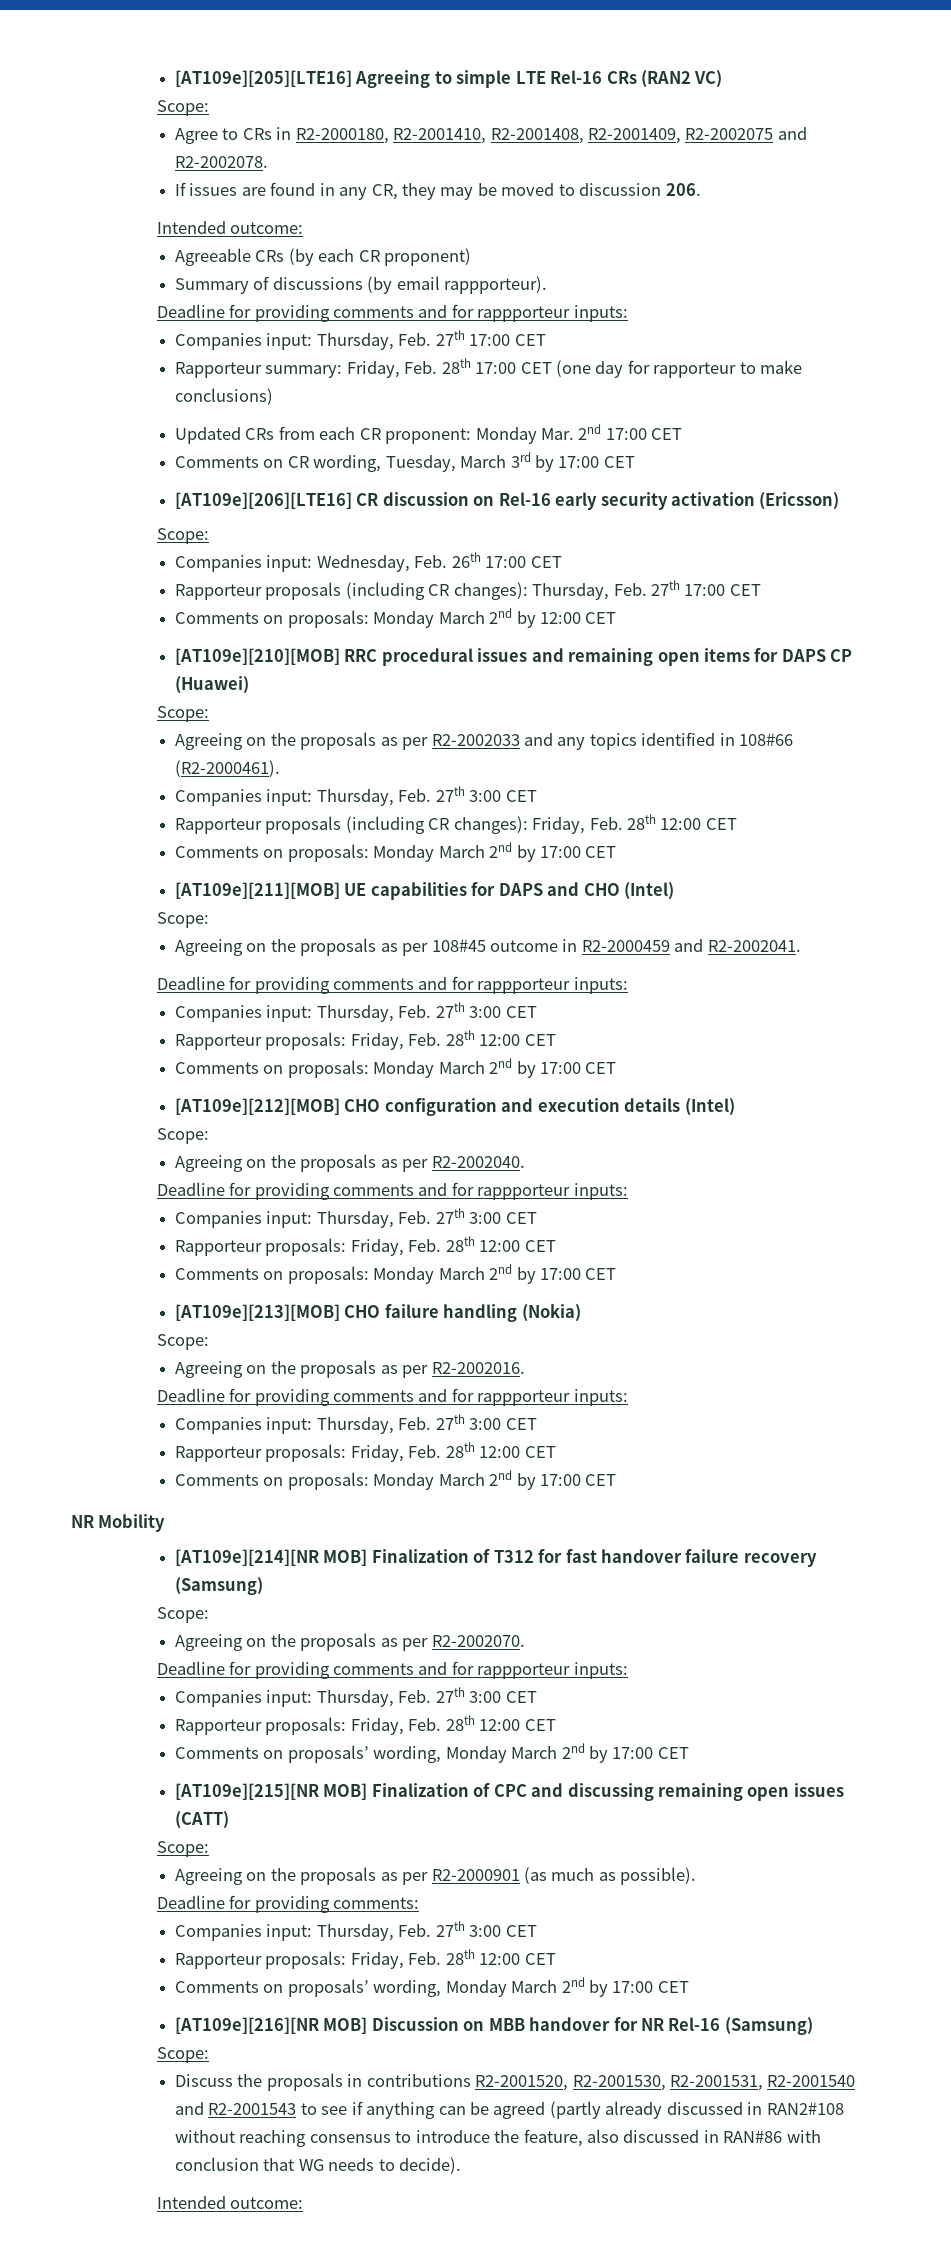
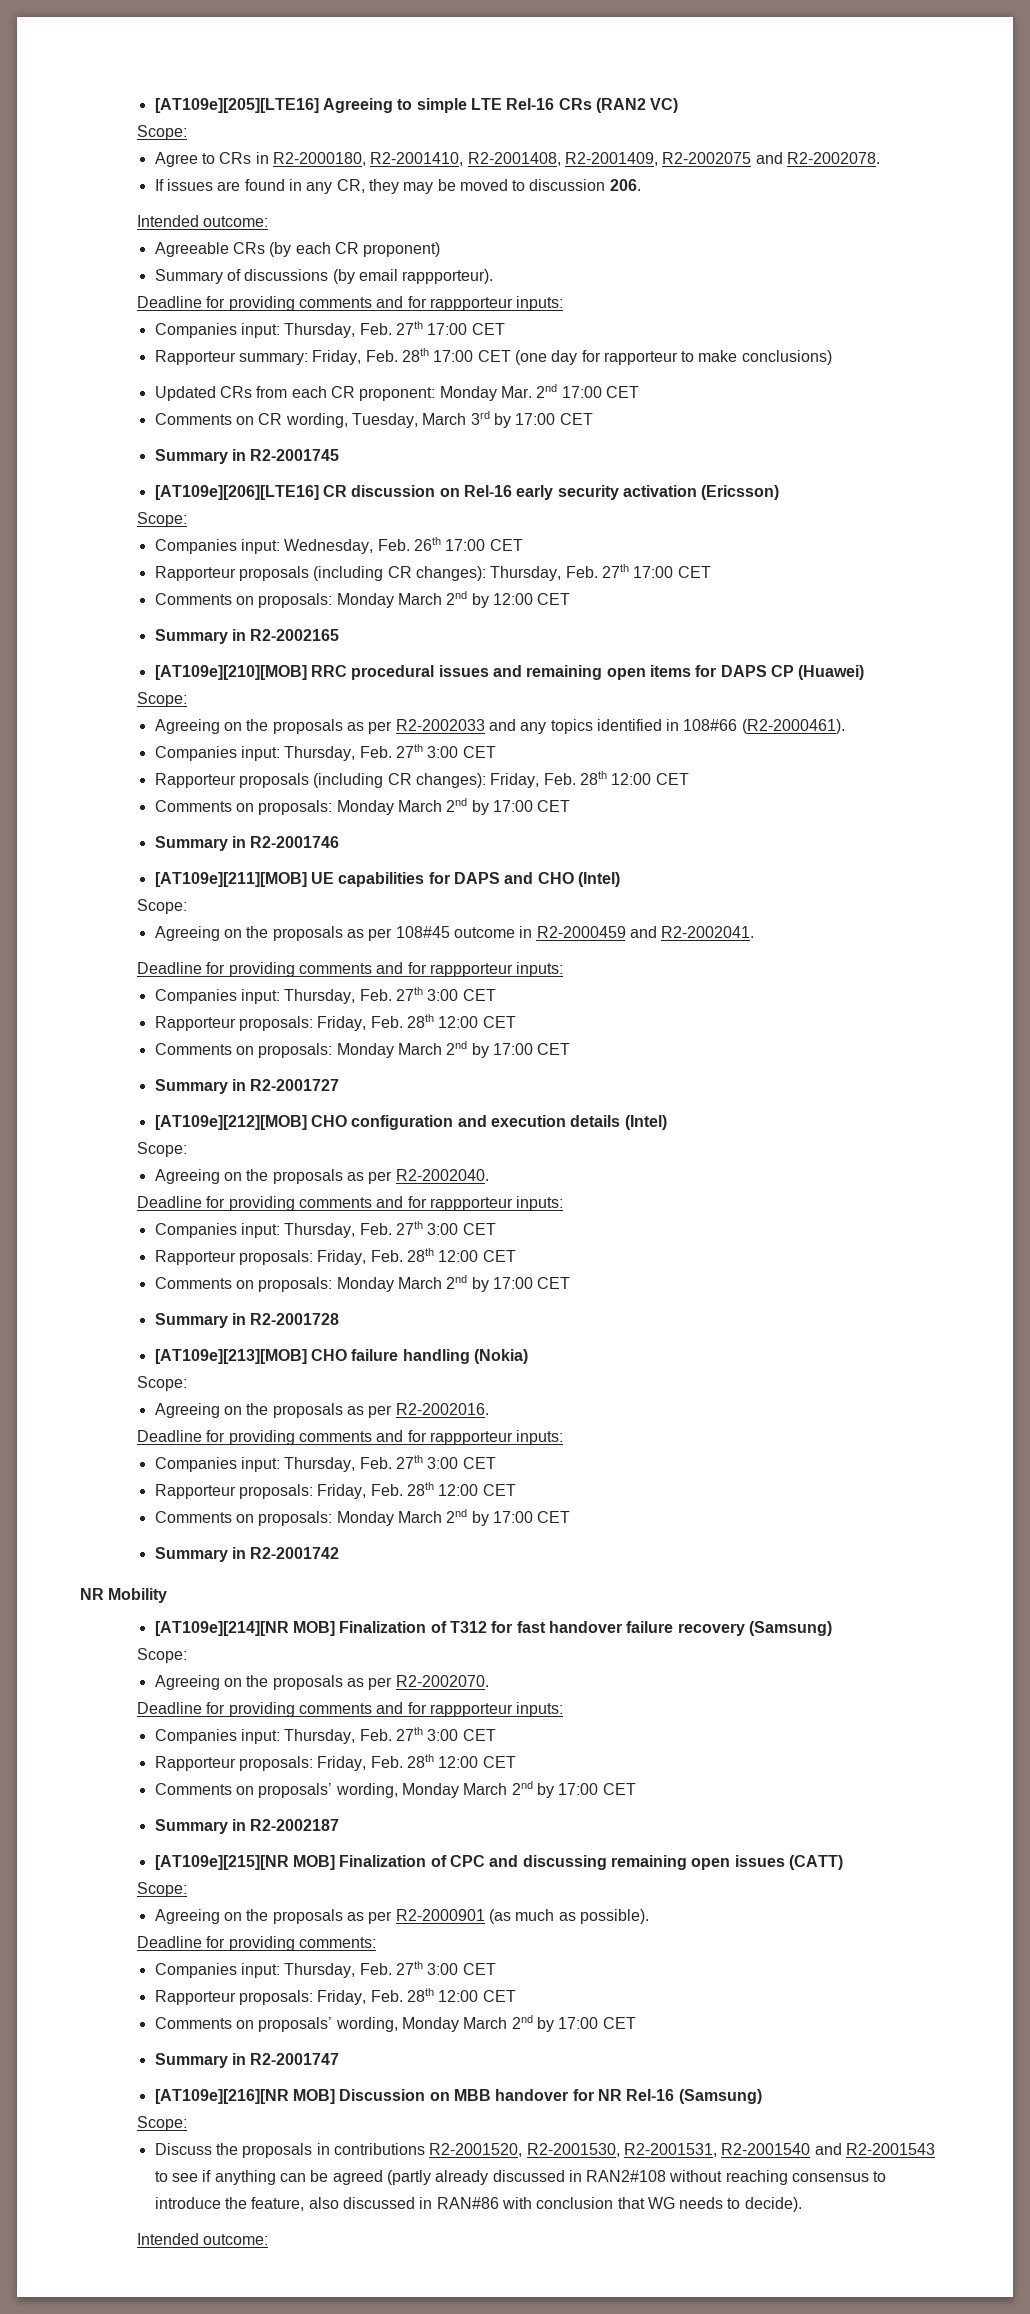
(635, 462) none -> [154,449,340,464] // Summary in R2-2001745
(617, 618) none -> [154,629,340,644] // Summary in R2-2002165
(617, 852) none -> [154,836,340,851] // Summary in R2-2001746
(617, 1068) none -> [154,1079,340,1094] // Summary in R2-2001727
(617, 1274) none -> [154,1313,340,1328] // Summary in R2-2001728
(617, 1480) none -> [154,1547,340,1562] // Summary in R2-2001742
(689, 1753) none -> [154,1819,340,1834] // Summary in R2-2002187
(689, 1987) none -> [154,2053,340,2068] // Summary in R2-2001747

